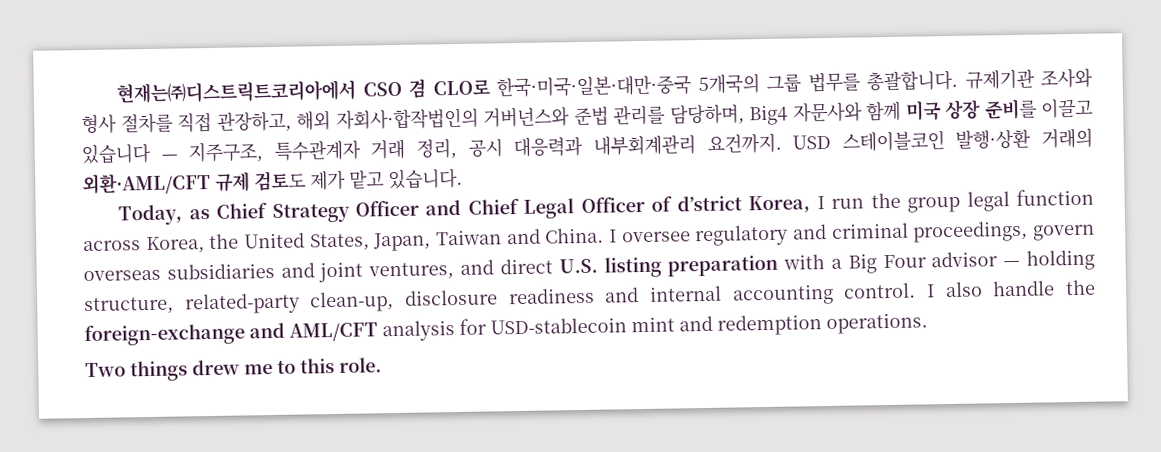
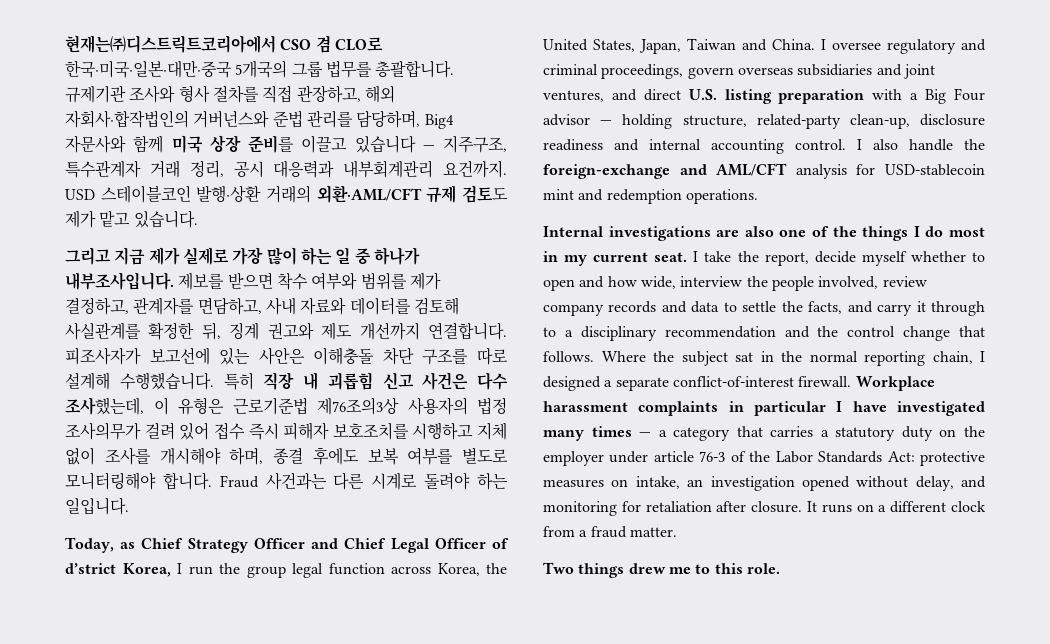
(463, 178) none -> [65,247,420,265] [65,272,441,290] [65,297,459,315] [65,322,507,340] [65,347,508,365] [65,372,508,390] [65,397,507,415] [65,422,507,440] [65,447,508,465] [65,472,508,490] [65,497,129,515] // 그리고 지금 제가 실제로 가장 많이 하는 일 중 하나가 내부조사입니다. 제보를 받으면 착수 여부와 범위를 제가 결정하고, 관계자를 면담하고, 사내 자료와 데이터를 검토해 사실관계를 확정한 뒤, 징계 권고와 제도 개선까지 연결합니다. 피조사자가 보고선에 있는 사안은 이해충돌 차단 구조를 따로 설계해 수행했습니다. 특히 직장 내 괴롭힘 신고 사건은 다수 조사했는데, 이 유형은 근로기준법 제76조의3상 사용자의 법정 조사의무가 걸려 있어 접수 즉시 피해자 보호조치를 시행하고 지체 없이 조사를 개시해야 하며, 종결 후에도 보복 여부를 별도로 모니터링해야 합니다. Fraud 사건과는 다른 시계로 돌려야 하는 일입니다.
(928, 323) none -> [543,226,986,241] [543,251,985,266] [543,276,927,291] [543,301,985,316] [543,326,985,341] [543,351,985,366] [543,376,935,391] [543,401,985,416] [543,426,986,441] [543,451,986,466] [543,476,986,491] [543,501,987,516] [543,526,677,538] // Internal investigations are also one of the things I do most in my current seat. I take the report, decide myself whether to open and how wide, interview the people involved, review company records and data to settle the facts, and carry it through to a disciplinary recommendation and the control change that follows. Where the subject sat in the normal reporting chain, I designed a separate conflict-of-interest firewall. Workplace harassment complaints in particular I have investigated many times — a category that carries a statutory duty on the employer under article 76-3 of the Labor Standards Act: protective measures on intake, an investigation opened without delay, and monitoring for retaliation after closure. It runs on a different clock from a fraud matter.

